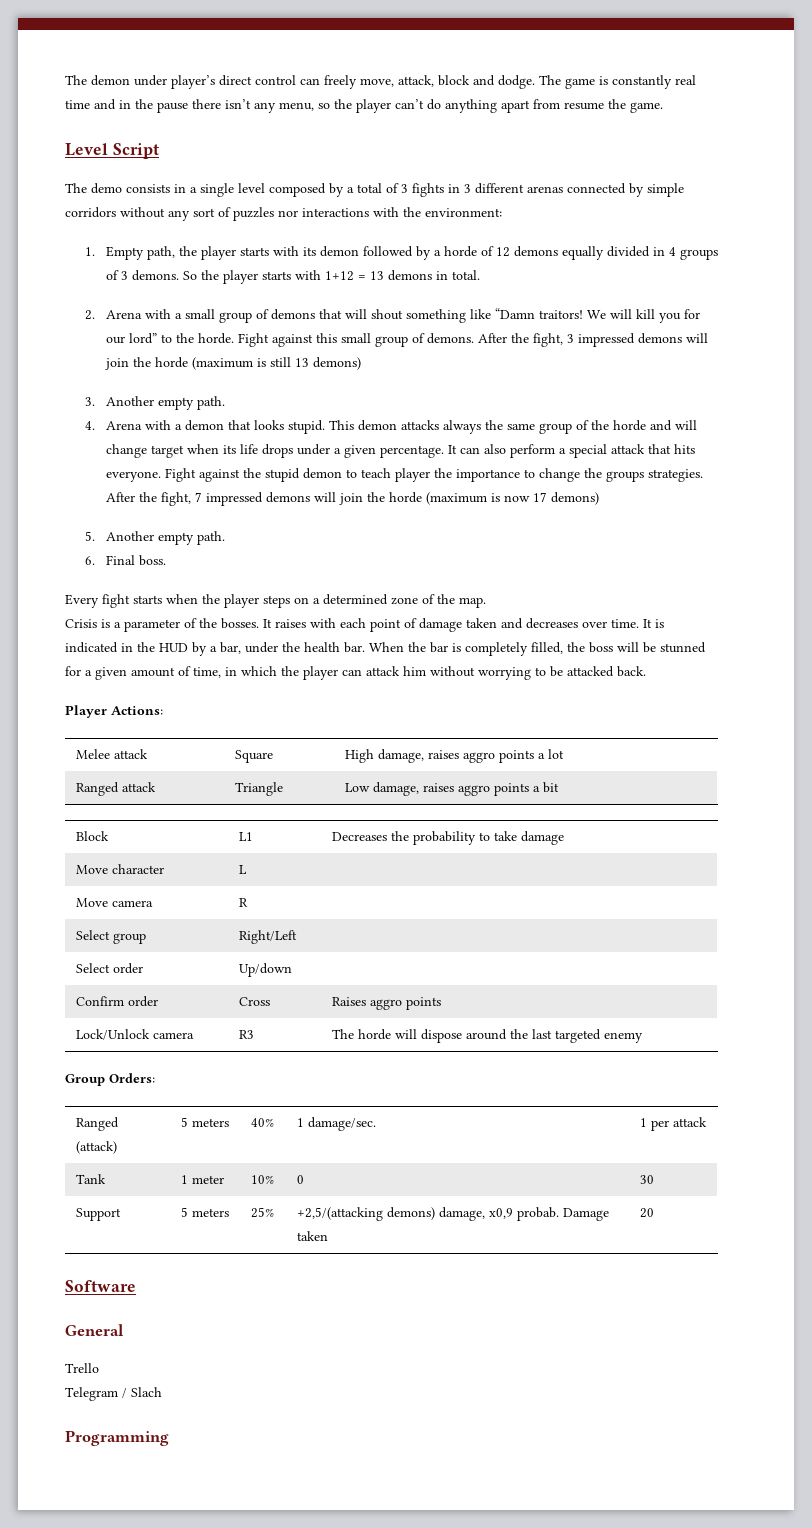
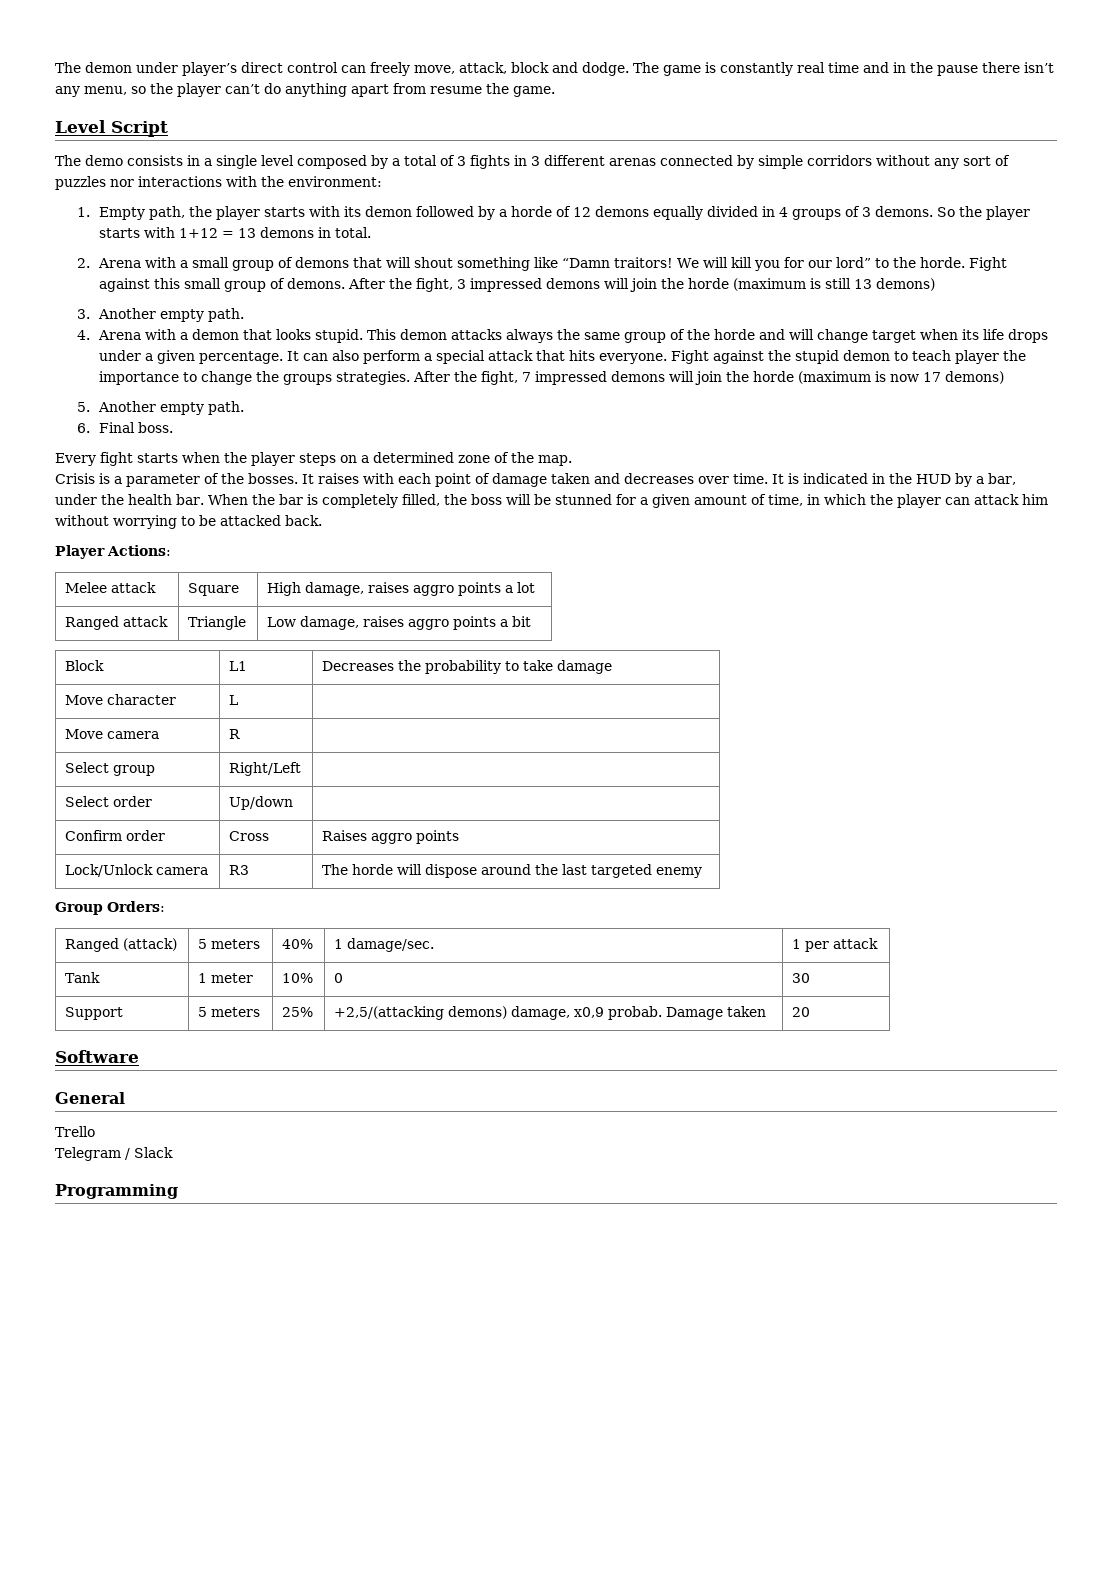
[131,1387,162,1397] Slach -> [133,1147,173,1158] Slack

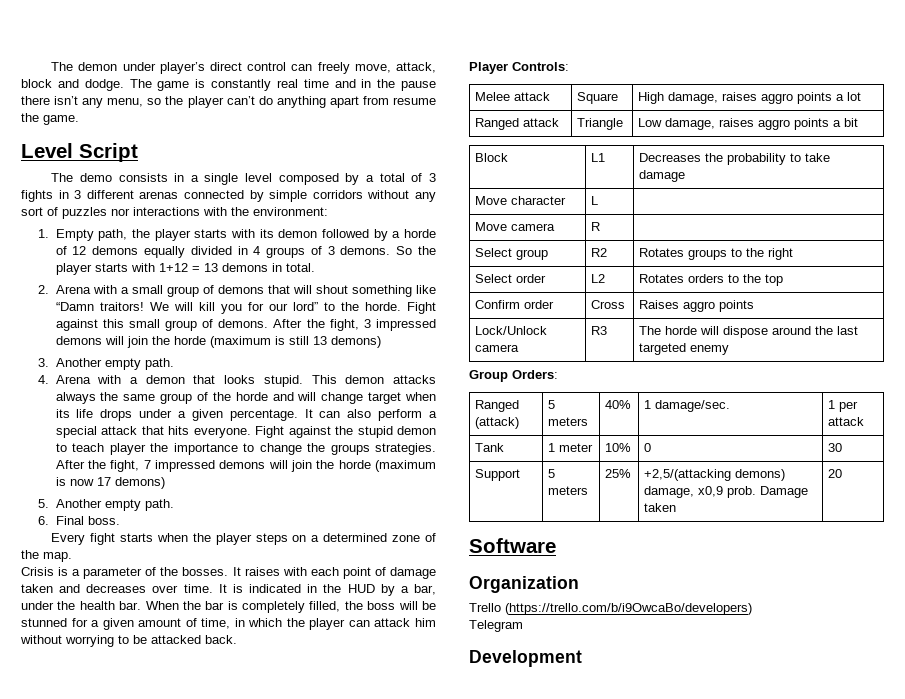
[107,545,171,556] Actions: -> [512,62,569,71] Controls:
[229,762,302,776] [65,796,153,807] [229,796,294,810] Right/Left | // Select order | Up/down | -> [591,248,608,257] [639,248,794,260] [475,274,547,283] [591,274,606,283] [639,274,784,286] R2 | Rotates groups to the right // Select order | L2 | Rotates orders to the top
[608,1006,663,1020] probab. -> [727,486,757,498] prob.
[55,1092,125,1104] General -> [469,576,579,593] Organization
(95, 1131) none -> [505,603,752,615] (https://trello.com/b/i9OwcaBo/developers)
[124,1147,173,1160] [55,1184,178,1199] / Slack // Programming -> [469,650,582,667] // Development

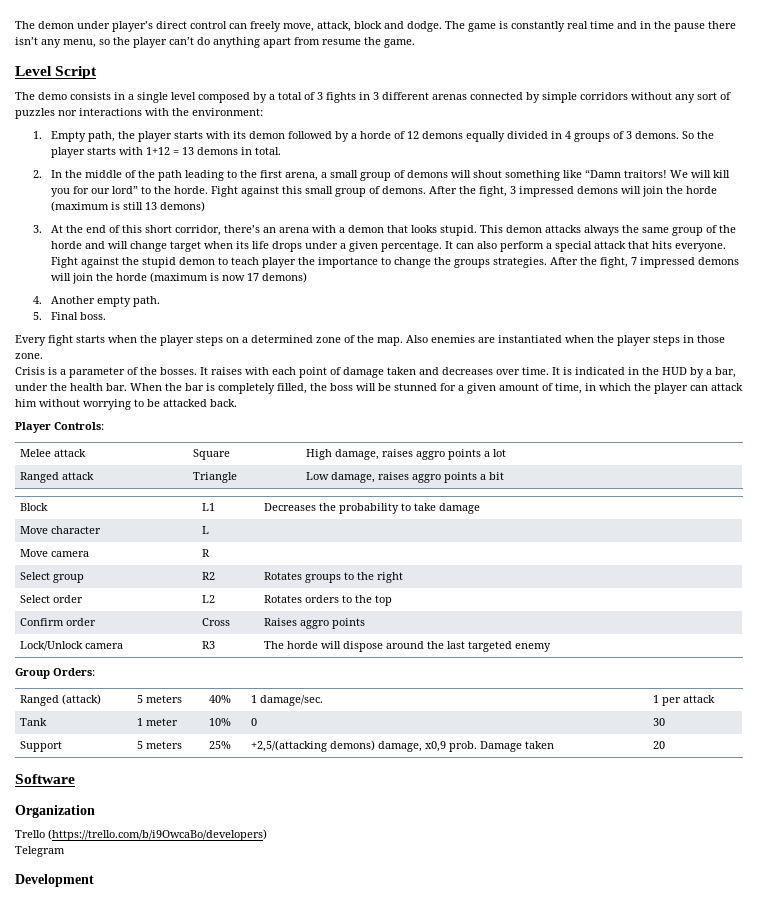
[55,285,117,294] Arena with -> [51,170,319,181] In the middle of the path leading to the first arena,
[267,285,290,294] that -> (449, 174) none
[55,358,174,370] [38,375,91,384] Another empty path. // 4. Arena -> [51,225,310,236] At the end of this short corridor, there’s an arena
[38,499,174,511] [38,516,50,525] 5. Another empty path. // 6. -> [33,296,161,307] [33,312,43,320] 4. Another empty path. // 5.
(72, 557) none -> [406,335,725,346] [15,353,43,359] Also enemies are instantiated when the player steps in those zone.

